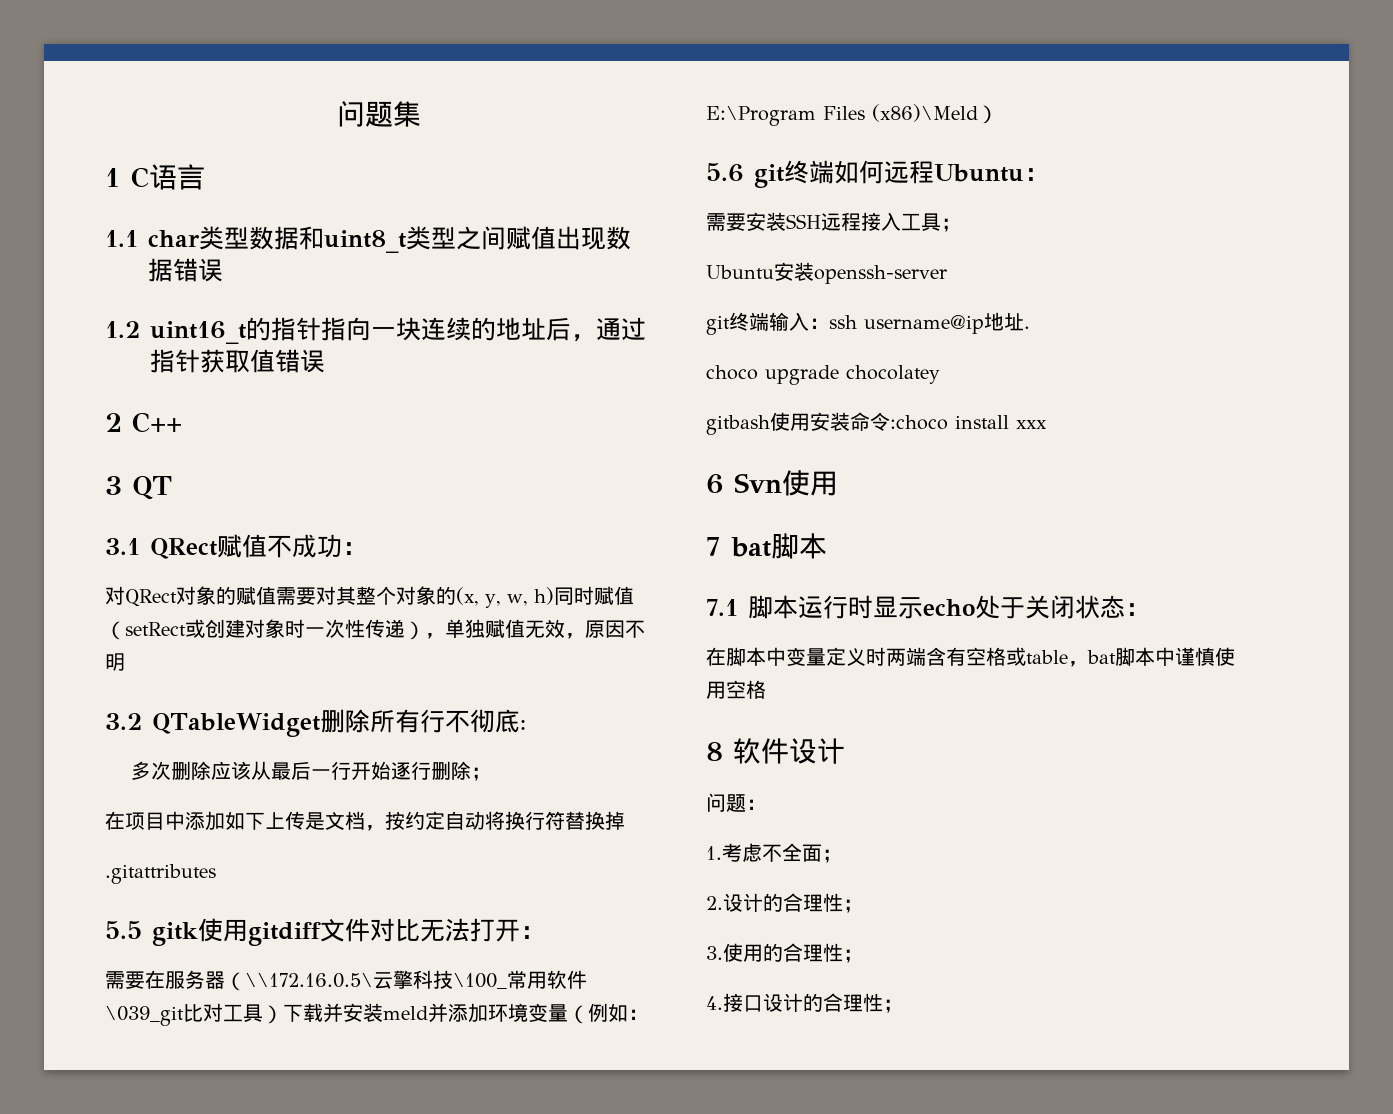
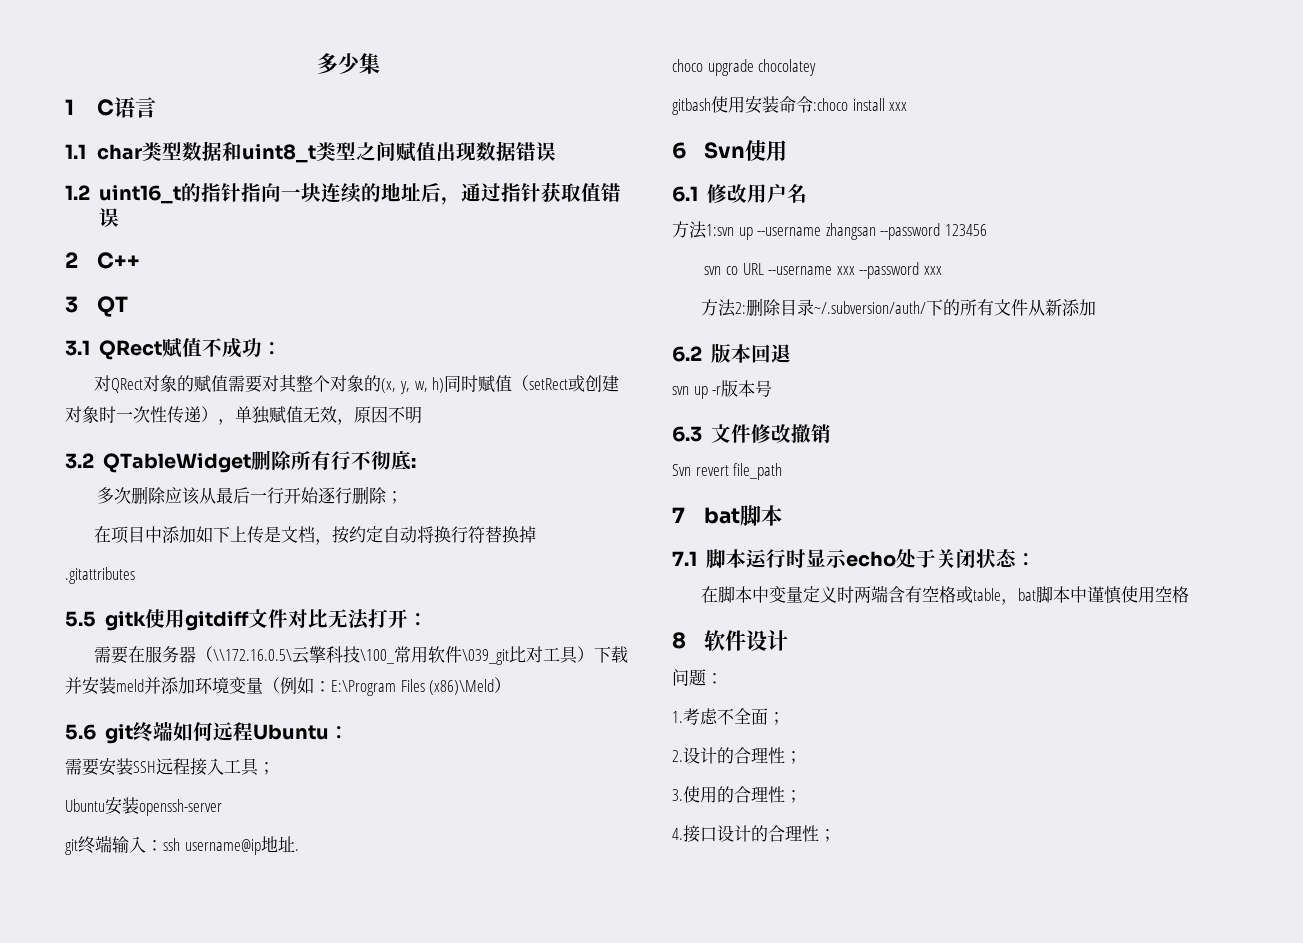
[336,101,393,127] 问题 -> [316,53,360,74] 多少
(838, 483) none -> [672,184,807,203] [672,221,987,240] [704,262,942,279] [701,298,1097,317] [672,343,791,363] [672,380,773,399] [672,424,831,443] [672,463,783,480] // 6.1修改用户名 // 方法1:svn up --username zhangsan --password 123456 // svn co URL --username xxx --password xxx // 方法2:删除目录~/.subversion/auth/下的所有文件从新添加 // 6.2版本回退 // svn up -r版本号 // 6.3文件修改撤销 // Svn revert file_path

